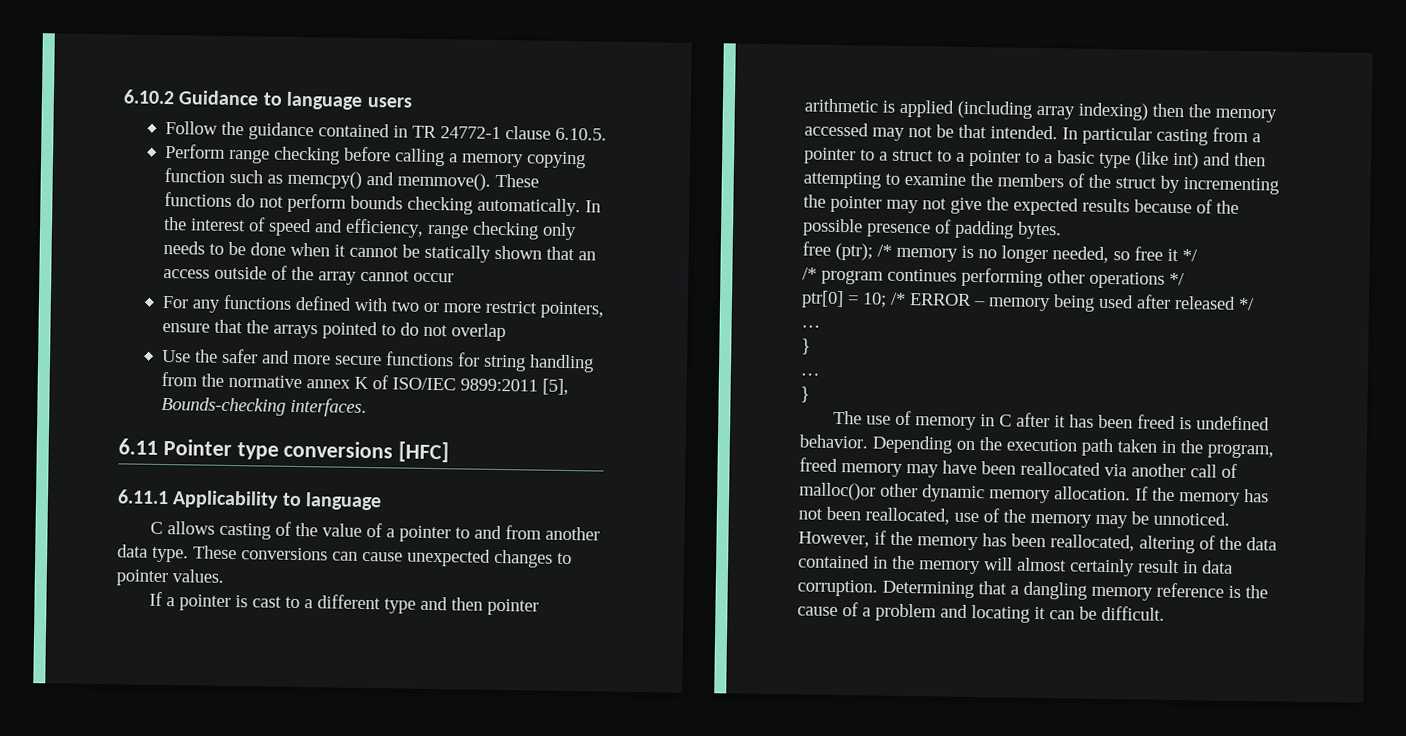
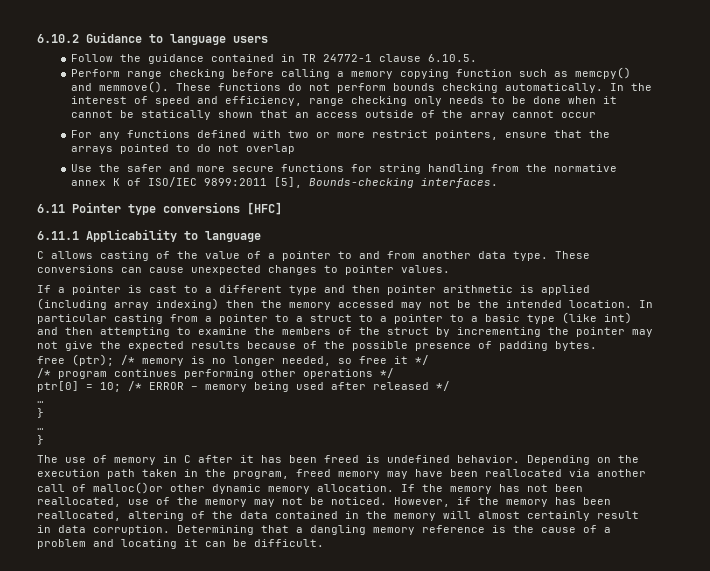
[958,124,1058,140] that intended. -> [478,300,632,308] the intended location.
[1131,511,1230,526] be unnoticed. -> [282,497,387,505] not be noticed.

